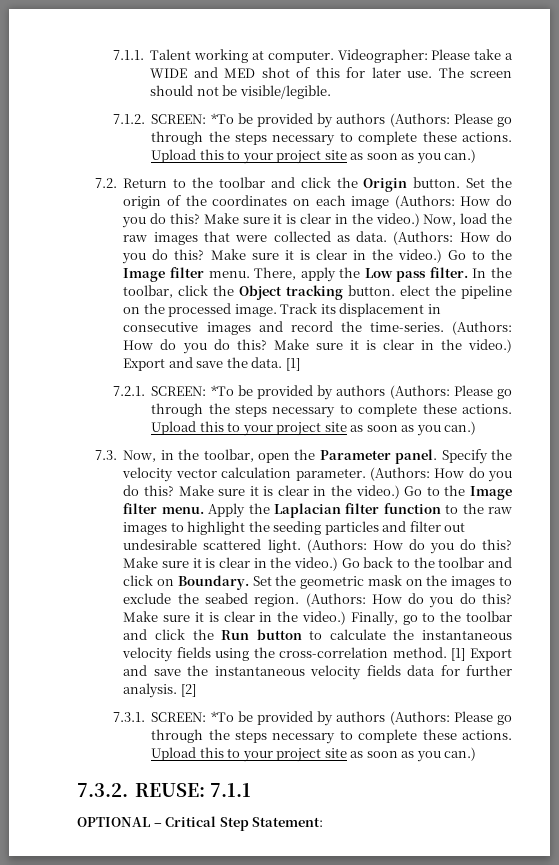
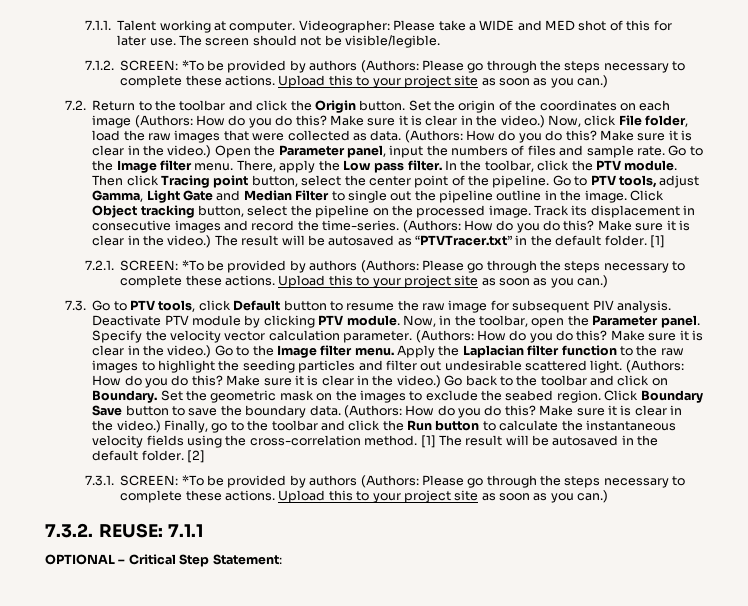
(457, 220) none -> [584,115,689,127] click File folder,
(442, 256) none -> [214,145,665,158] Open the Parameter panel, input the numbers of files and sample rate.
[239,285,431,300] Object tracking button. elect -> [595,160,678,171] [92,175,700,188] [92,190,664,203] [92,205,288,218] PTV module. Then click Tracing point button, select the center point of the pipeline. Go to PTV tools, adjust Gamma, Light Gate and Median Filter to single out the pipeline outline in the image. Click Object tracking button, select
[123,357,283,371] Export and save the data. -> [214,235,647,246] The result will be autosaved as “PTVTracer.txt” in the default folder.
(117, 455) none -> [92,300,671,313] [92,315,400,328] Go to PTV tools, click Default button to resume the raw image for subsequent PIV analysis. Deactivate PTV module by clicking PTV module.
(300, 600) none -> [604,390,703,403] [92,405,341,418] Click Boundary Save button to save the boundary data.
[470,648,512,661] [123,665,512,680] [123,683,178,698] Export and save the instantaneous velocity fields data for further analysis. -> [438,435,659,446] [92,450,184,461] The result will be autosaved in the default folder.

